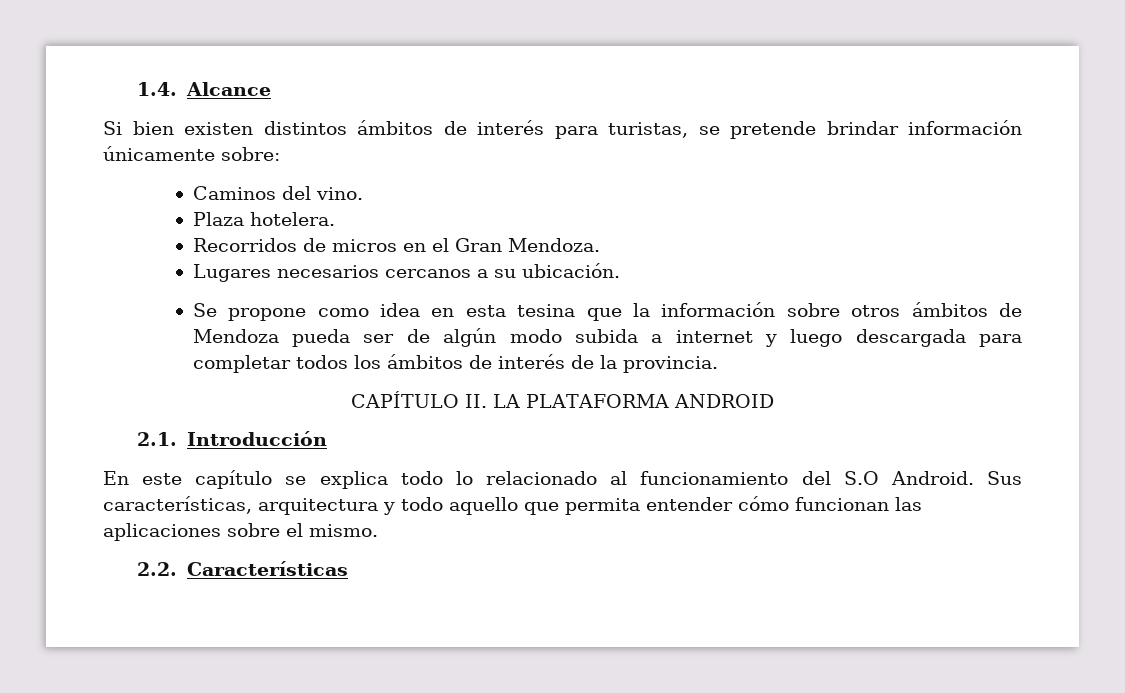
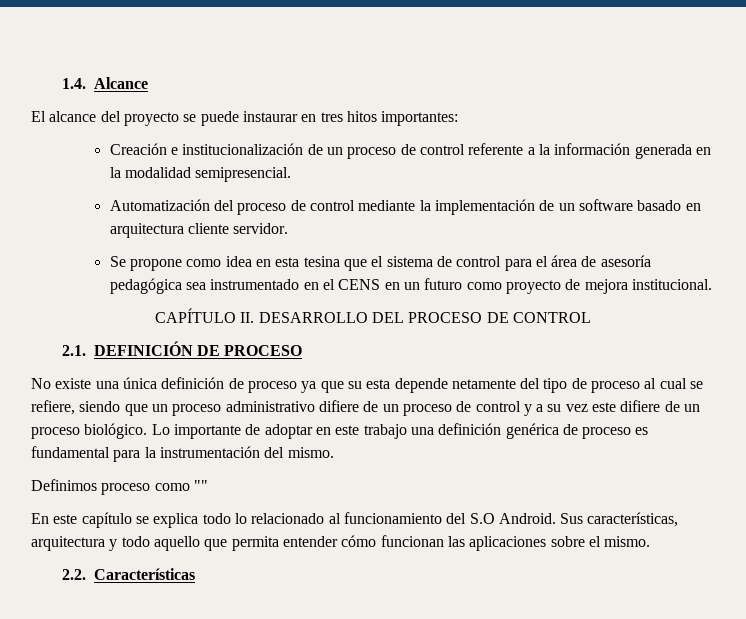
[103,120,1022,139] [103,146,280,161] [192,186,363,200] [192,212,335,226] [192,238,600,252] [192,263,620,282] Si bien existen distintos ámbitos de interés para turistas, se pretende brindar información únicamente sobre: // Caminos del vino. // Plaza hotelera. // Recorridos de micros en el Gran Mendoza. // Lugares necesarios cercanos a su ubicación. -> [31,111,459,126] [109,143,711,159] [109,167,292,182] [109,199,701,215] [109,223,289,238] El alcance del proyecto se puede instaurar en tres hitos importantes: // Creación e institucionalización de un proceso de control referente a la información generada en la modalidad semipresencial. // Automatización del proceso de control mediante la implementación de un software basado en arquitectura cliente servidor.
[632,302,1023,317] [192,328,1023,347] [192,354,718,373] [351,391,774,408] [137,431,327,446] la información sobre otros ámbitos de Mendoza pueda ser de algún modo subida a internet y luego descargada para completar todos los ámbitos de interés de la provincia. // CAPÍTULO II. LA PLATAFORMA ANDROID // 2.1. Introducción -> [371,255,651,271] [109,278,712,294] [155,308,591,323] [61,341,303,356] [31,377,704,393] [31,400,701,416] [31,423,649,439] [31,446,334,462] [31,479,208,495] el sistema de control para el área de asesoría pedagógica sea instrumentado en el CENS en un futuro como proyecto de mejora institucional. // CAPÍTULO II. DESARROLLO DEL PROCESO DE CONTROL // 2.1. DEFINICIÓN DE PROCESO // No existe una única definición de proceso ya que su esta depende netamente del tipo de proceso al cual se refiere, siendo que un proceso administrativo difiere de un proceso de control y a su vez este difiere de un proceso biológico. Lo importante de adoptar en este trabajo una definición genérica de proceso es fundamental para la instrumentación del mismo. // Definimos proceso como ""

